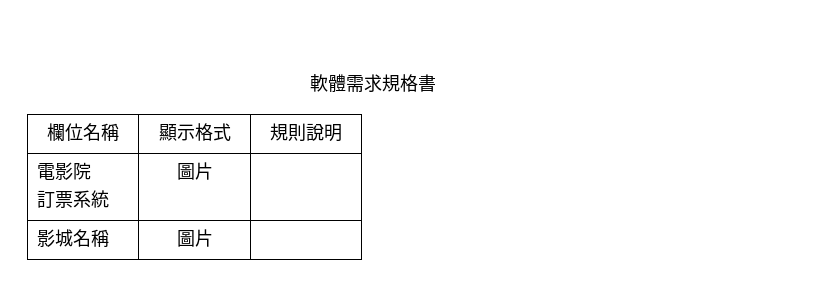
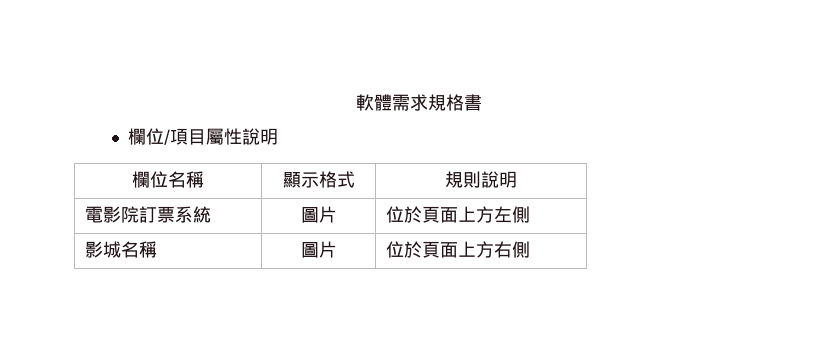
(436, 83) none -> [128,128,279,145] // 欄位/項目屬性說明
(91, 171) // -> (140, 214) none
(213, 171) none -> [386,206,531,223] 位於頁面上方左側
(213, 238) none -> [386,241,531,258] 位於頁面上方右側

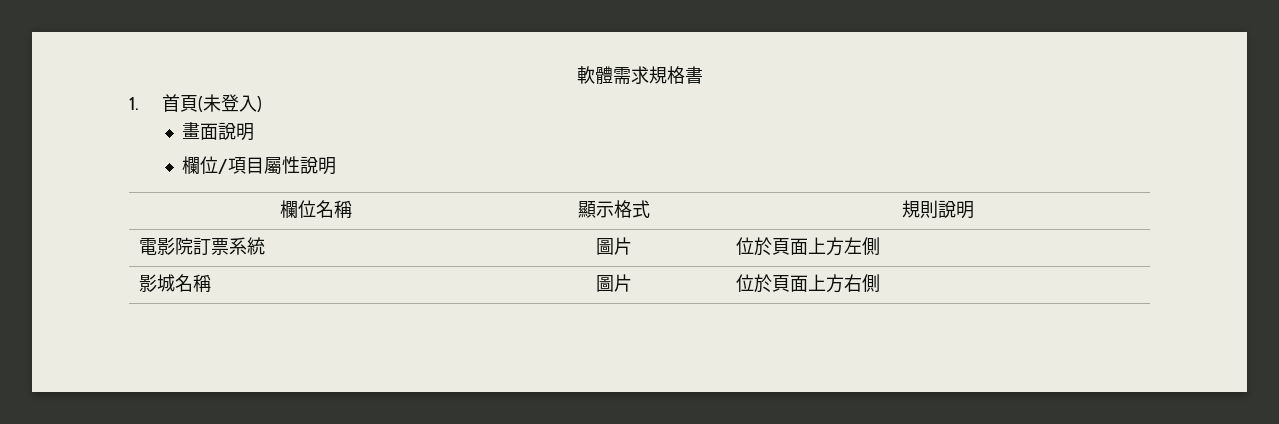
(482, 102) none -> [129,94,263,112] [182,122,255,141] // 1.首頁(未登入) // 畫面說明

